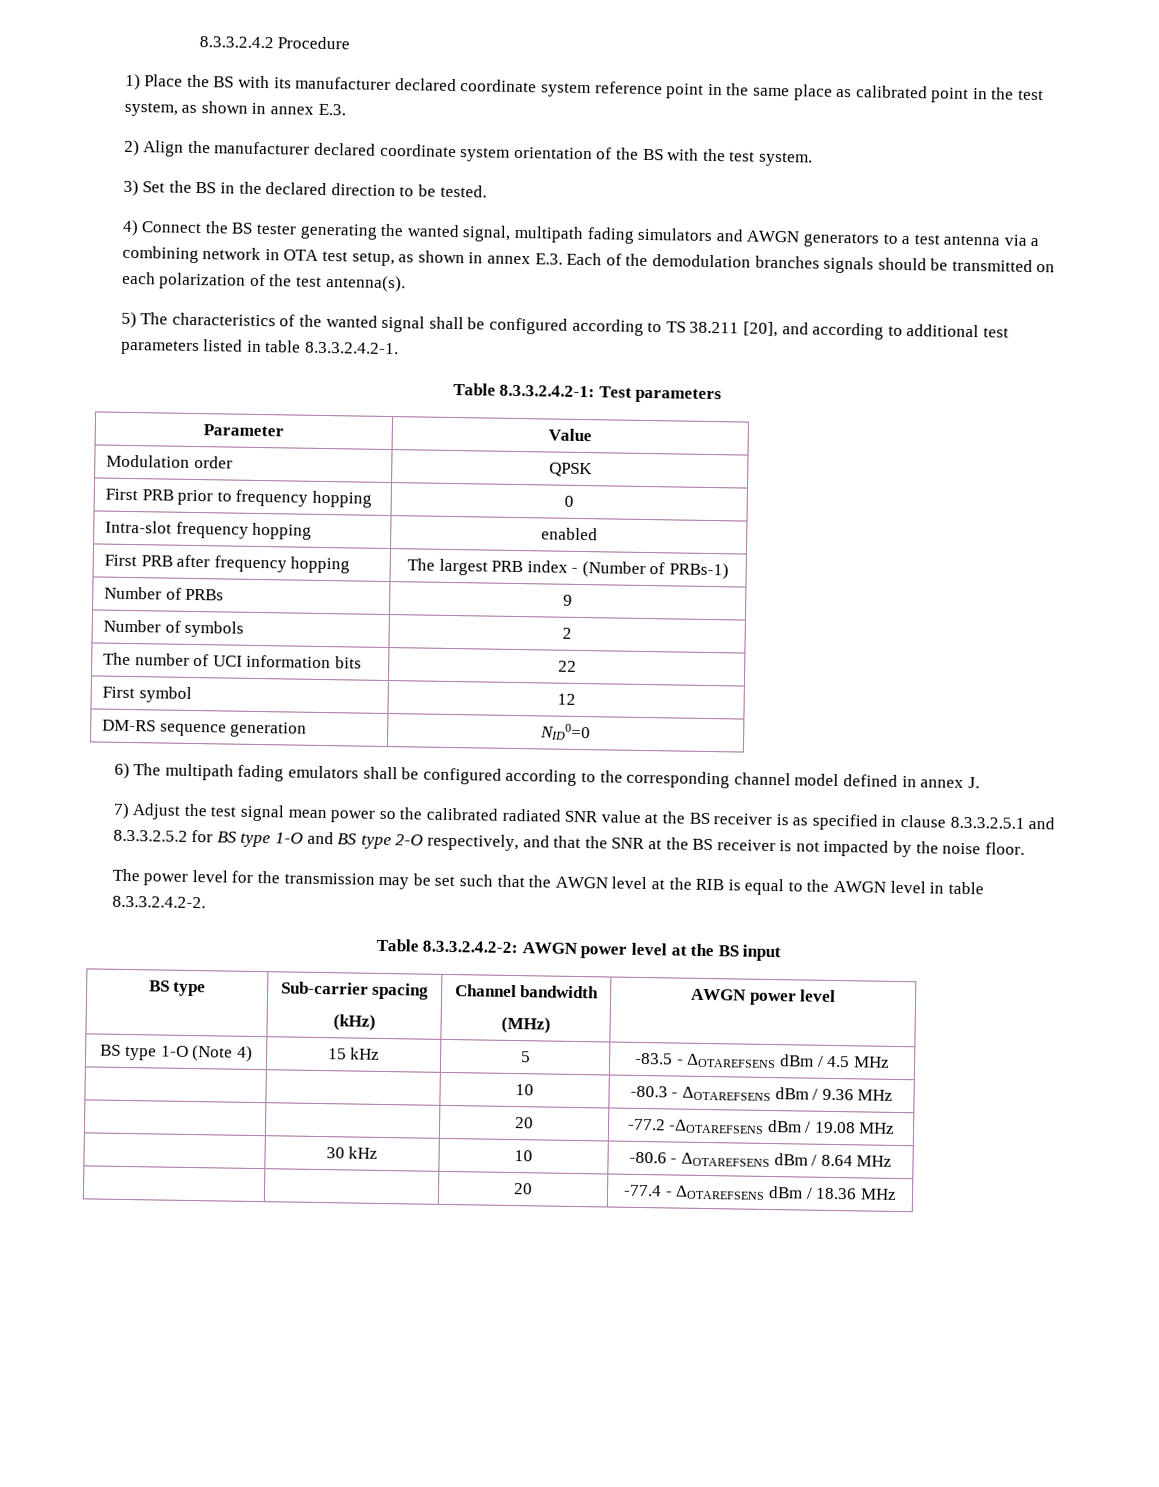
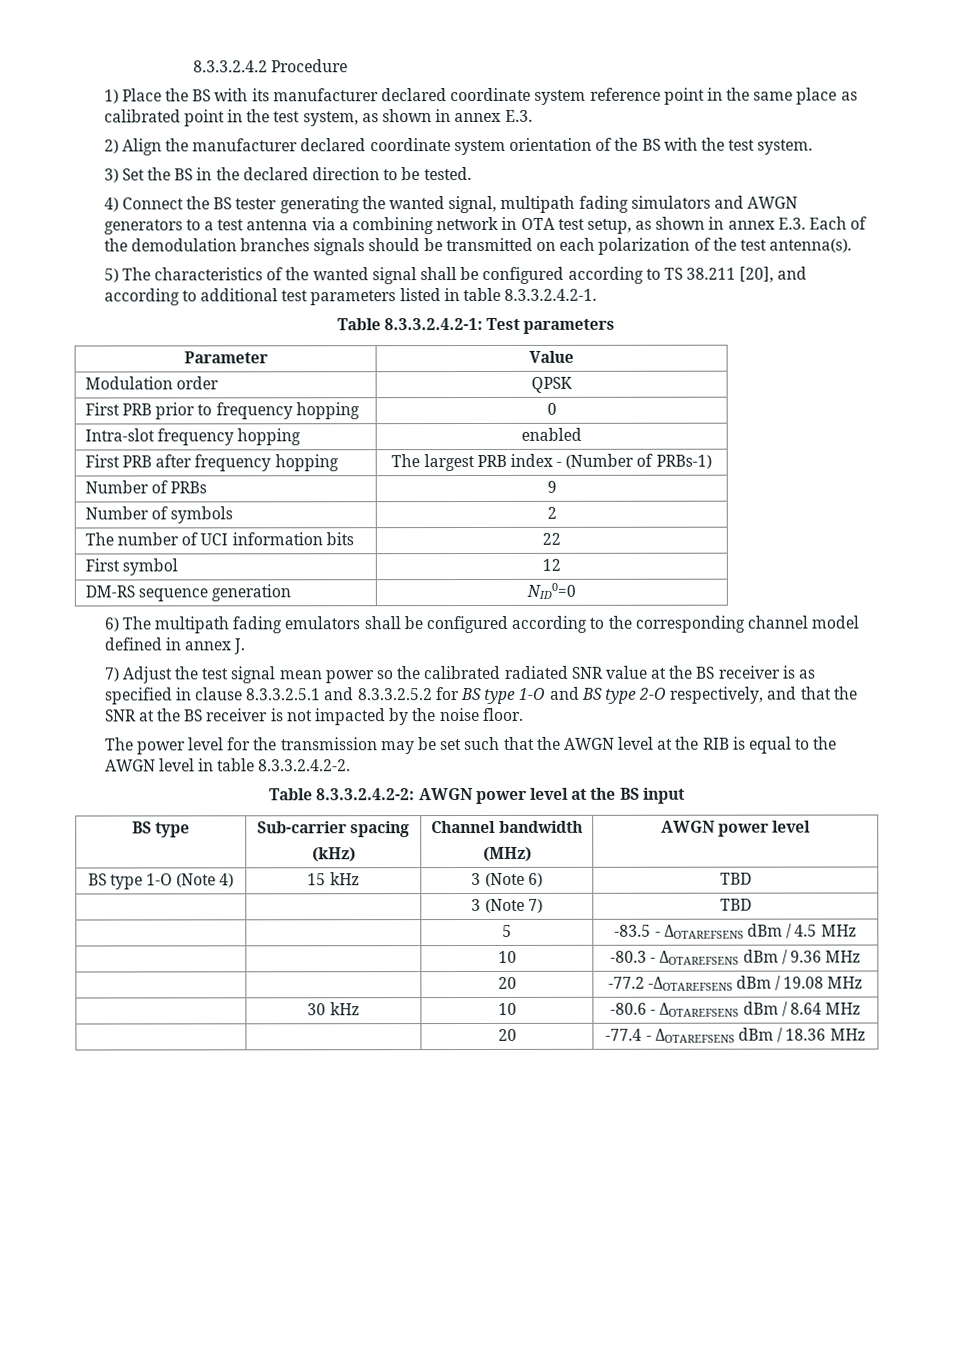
(381, 1053) none -> [471,872,543,887] [719,872,752,885] [471,898,543,913] [719,898,752,911] | 3 (Note 6) | TBD // | | 3 (Note 7) | TBD // |

